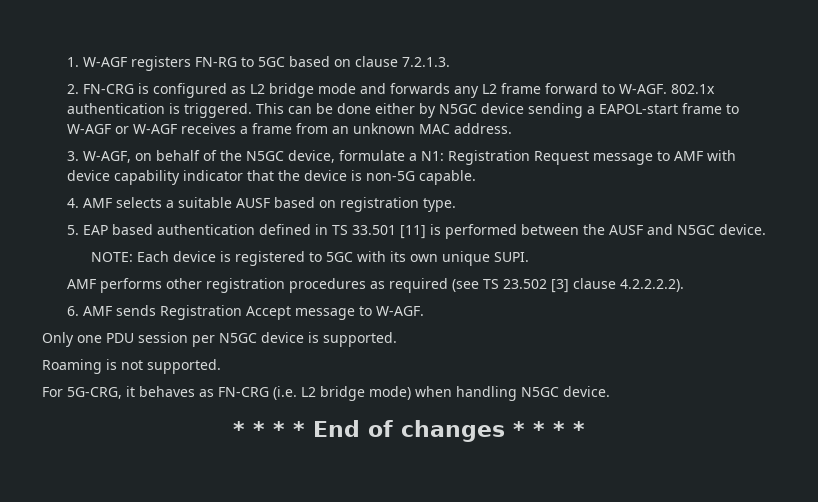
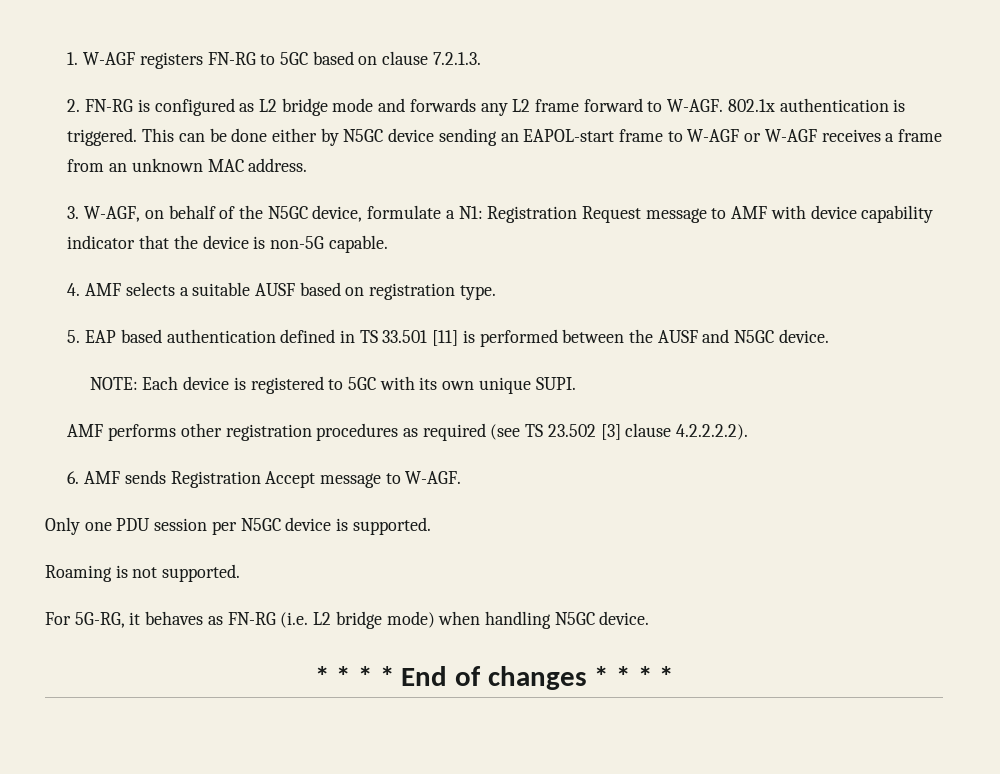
[82,84,134,94] FN-CRG -> [85,99,134,112] FN-RG
[586,106,595,114] a -> [500,133,519,142] an
[67,387,122,399] 5G-CRG, -> [74,612,125,628] 5G-RG,
[218,387,269,397] FN-CRG -> [227,612,276,625] FN-RG

